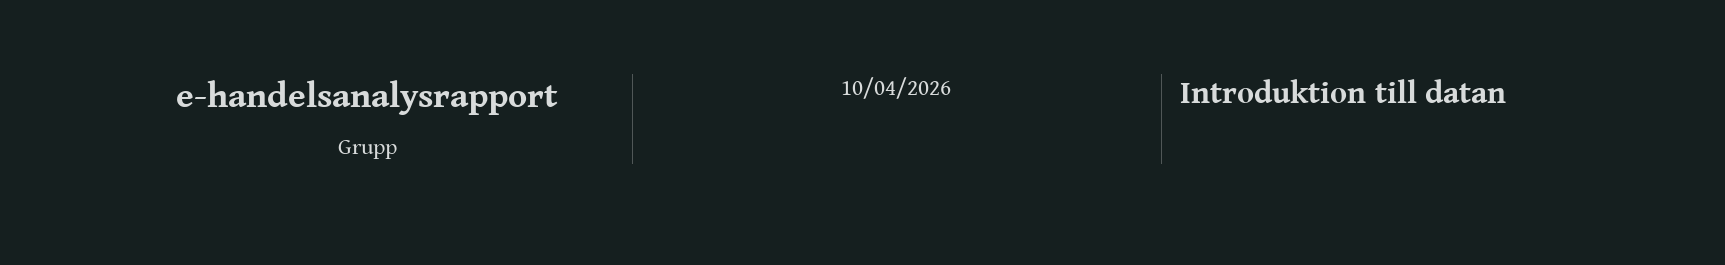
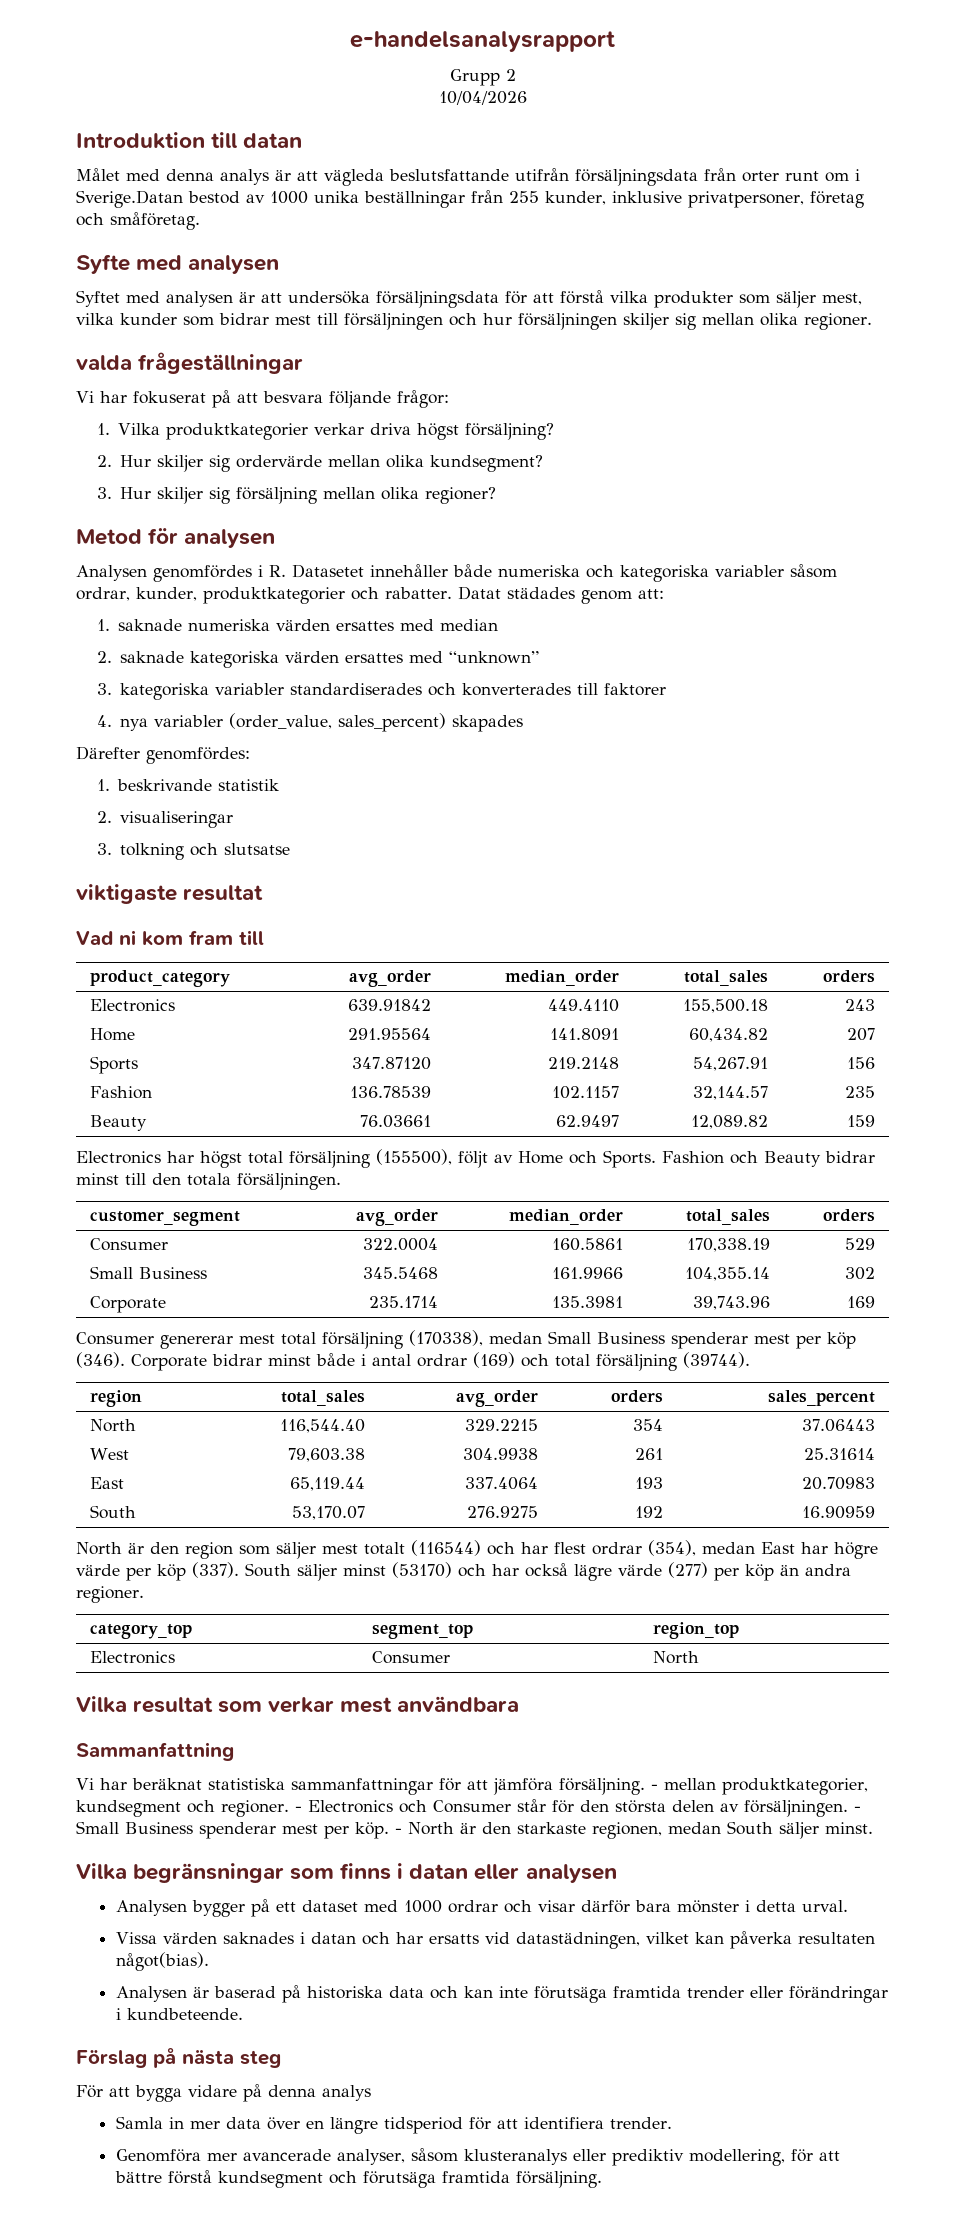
(397, 149) none -> [505,69,516,81] 2
(1507, 91) none -> [76,168,860,186] [76,190,864,208] [76,212,200,230] [76,254,280,274] [76,290,862,308] [76,313,872,330] [76,352,304,374] [76,390,449,408] [96,423,555,440] [96,455,544,472] [96,487,497,504] [76,528,276,548] [76,564,837,582] [76,586,664,604] [96,619,499,631] [96,651,540,668] [96,683,667,700] [96,713,524,732] [76,746,250,764] [96,779,280,791] [96,811,234,828] [96,843,291,860] [76,884,264,904] [76,930,264,946] [89,970,230,987] [349,970,432,987] [505,970,620,986] [684,970,769,986] [823,970,876,983] [89,999,175,1012] [348,999,432,1011] [548,999,620,1012] [683,999,769,1013] [845,999,876,1011] [89,1028,135,1041] [348,1028,432,1040] [550,1028,620,1041] [689,1028,769,1042] [847,1028,876,1041] [89,1056,138,1074] [352,1057,432,1070] [548,1057,620,1069] [693,1057,769,1071] [847,1057,876,1069] [89,1086,152,1099] [350,1086,432,1098] [552,1086,620,1099] [693,1086,769,1100] [845,1086,876,1098] [89,1115,147,1131] [360,1115,432,1128] [556,1115,620,1127] [691,1115,769,1129] [847,1115,876,1127] [76,1149,875,1168] [76,1173,341,1190] [89,1211,240,1226] [356,1209,439,1226] [509,1209,624,1225] [686,1209,771,1225] [823,1209,876,1222] [89,1238,168,1251] [363,1238,439,1251] [552,1238,624,1251] [687,1238,771,1252] [845,1238,876,1250] [89,1266,207,1279] [363,1267,439,1279] [552,1267,624,1279] [685,1267,771,1281] [845,1267,876,1280] [89,1296,166,1313] [369,1296,439,1308] [552,1296,624,1308] [693,1296,771,1310] [847,1296,876,1308] [76,1330,856,1349] [76,1352,750,1371] [89,1390,142,1407] [281,1390,366,1406] [456,1390,539,1407] [611,1390,664,1403] [768,1390,876,1406] [89,1419,136,1432] [280,1419,366,1433] [465,1419,539,1431] [633,1419,664,1431] [802,1419,876,1432] [89,1448,129,1460] [288,1448,366,1462] [463,1448,539,1461] [635,1448,664,1460] [804,1448,876,1460] [89,1477,124,1489] [290,1477,366,1491] [465,1477,539,1490] [635,1477,664,1489] [802,1477,876,1490] [89,1505,136,1519] [292,1506,366,1520] [467,1506,539,1518] [635,1506,664,1518] [802,1506,876,1519] [76,1540,878,1559] [76,1562,851,1581] [76,1586,144,1603] [89,1624,192,1639] [371,1624,473,1639] [652,1622,739,1639] [89,1651,175,1664] [371,1651,450,1664] [652,1651,699,1664] [76,1696,520,1713] [76,1742,234,1761] [76,1778,868,1795] [76,1799,861,1817] [76,1821,873,1839] [76,1863,617,1883] [115,1899,848,1917] [115,1931,875,1949] [115,1952,209,1971] [115,1985,888,2003] [115,2008,243,2020] [76,2048,281,2068] [76,2084,371,2102] [115,2116,672,2134] [115,2148,840,2166] [114,2170,602,2188] // Målet med denna analys är att vägleda beslutsfattande utifrån försäljningsdata från orter runt om i Sverige.Datan bestod av 1000 unika beställningar från 255 kunder, inklusive privatpersoner, företag och småföretag. // Syfte med analysen // Syftet med analysen är att undersöka försäljningsdata för att förstå vilka produkter som säljer mest, vilka kunder som bidrar mest till försäljningen och hur försäljningen skiljer sig mellan olika regioner. // valda frågeställningar // Vi har fokuserat på att besvara följande frågor: // 1. Vilka produktkategorier verkar driva högst försäljning? // 2. Hur skiljer sig ordervärde mellan olika kundsegment? // 3. Hur skiljer sig försäljning mellan olika regioner? // Metod för analysen // Analysen genomfördes i R. Datasetet innehåller både numeriska och kategoriska variabler såsom ordrar, kunder, produktkategorier och rabatter. Datat städades genom att: // 1. saknade numeriska värden ersattes med median // 2. saknade kategoriska värden ersattes med “unknown” // 3. kategoriska variabler standardiserades och konverterades till faktorer // 4. nya variabler (order_value, sales_percent) skapades // Därefter genomfördes: // 1. beskrivande statistik // 2. visualiseringar // 3. tolkning och slutsatse // viktigaste resultat // Vad ni kom fram till // product_category | avg_order | median_order | total_sales | orders // Electronics | 639.91842 | 449.4110 | 155,500.18 | 243 // Home | 291.95564 | 141.8091 | 60,434.82 | 207 // Sports | 347.87120 | 219.2148 | 54,267.91 | 156 // Fashion | 136.78539 | 102.1157 | 32,144.57 | 235 // Beauty | 76.03661 | 62.9497 | 12,089.82 | 159 // Electronics har högst total försäljning (155500), följt av Home och Sports. Fashion och Beauty bidrar minst till den totala försäljningen. // customer_segment | avg_order | median_order | total_sales | orders // Consumer | 322.0004 | 160.5861 | 170,338.19 | 529 // Small Business | 345.5468 | 161.9966 | 104,355.14 | 302 // Corporate | 235.1714 | 135.3981 | 39,743.96 | 169 // Consumer genererar mest total försäljning (170338), medan Small Business spenderar mest per köp (346). Corporate bidrar minst både i antal ordrar (169) och total försäljning (39744). // region | total_sales | avg_order | orders | sales_percent // North | 116,544.40 | 329.2215 | 354 | 37.06443 // West | 79,603.38 | 304.9938 | 261 | 25.31614 // East | 65,119.44 | 337.4064 | 193 | 20.70983 // South | 53,170.07 | 276.9275 | 192 | 16.90959 // North är den region som säljer mest totalt (116544) och har flest ordrar (354), medan East har högre värde per köp (337). South säljer minst (53170) och har också lägre värde (277) per köp än andra regioner. // category_top | segment_top | region_top // Electronics | Consumer | North // Vilka resultat som verkar mest användbara // Sammanfattning // Vi har beräknat statistiska sammanfattningar för att jämföra försäljning. - mellan produktkategorier, kundsegment och regioner. - Electronics och Consumer står för den största delen av försäljningen. - Small Business spenderar mest per köp. - North är den starkaste regionen, medan South säljer minst. // Vilka begränsningar som finns i datan eller analysen // Analysen bygger på ett dataset med 1000 ordrar och visar därför bara mönster i detta urval. // Vissa värden saknades i datan och har ersatts vid datastädningen, vilket kan påverka resultaten något(bias). // Analysen är baserad på historiska data och kan inte förutsäga framtida trender eller förändringar i kundbeteende. // Förslag på nästa steg // För att bygga vidare på denna analys // Samla in mer data över en längre tidsperiod för att identifiera trender. // Genomföra mer avancerade analyser, såsom klusteranalys eller prediktiv modellering, för att bättre förstå kundsegment och förutsäga framtida försäljning.

